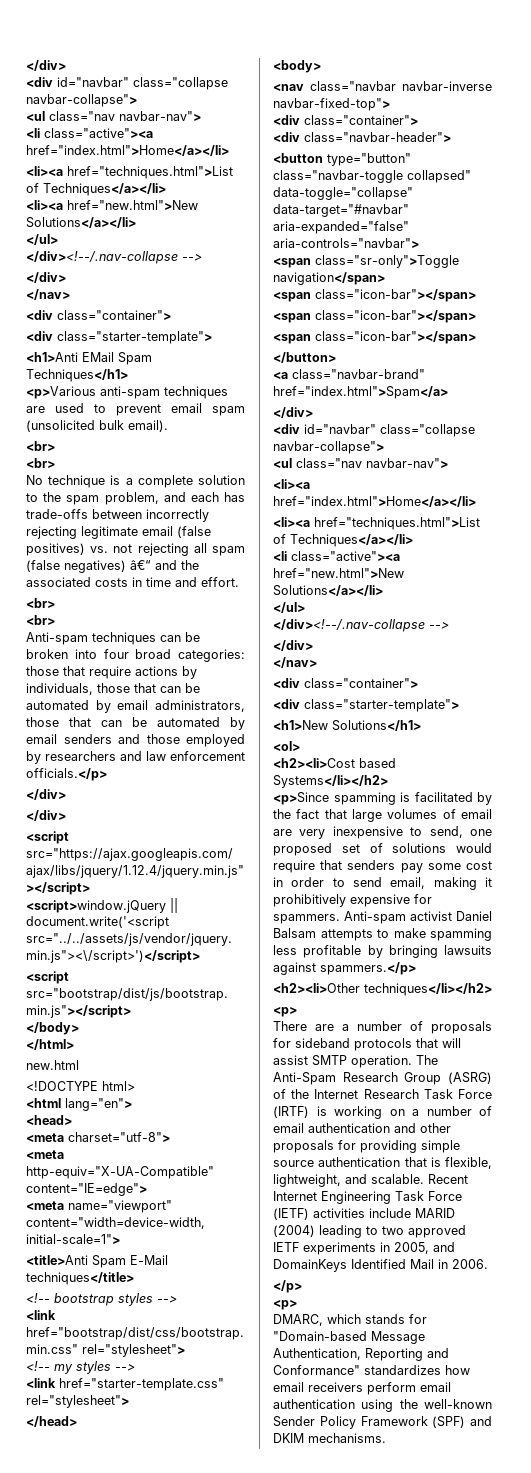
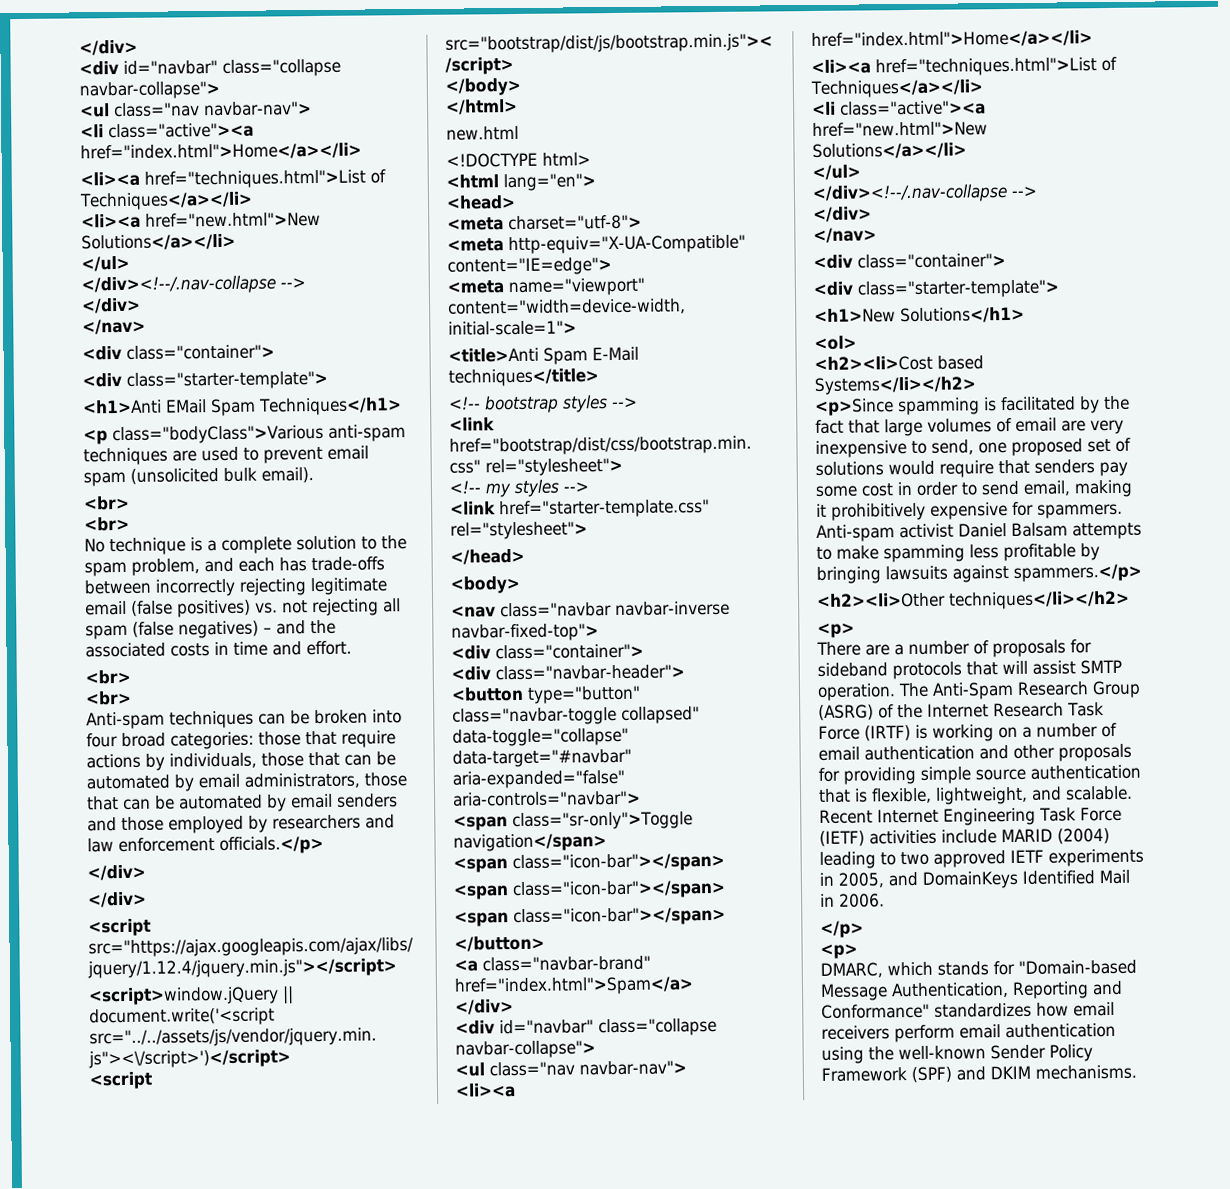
[26,386,96,399] <p>Various -> [83,424,324,445] <p class="bodyClass">Various
[130,560,151,570] â€“ -> [263,627,272,634] –

